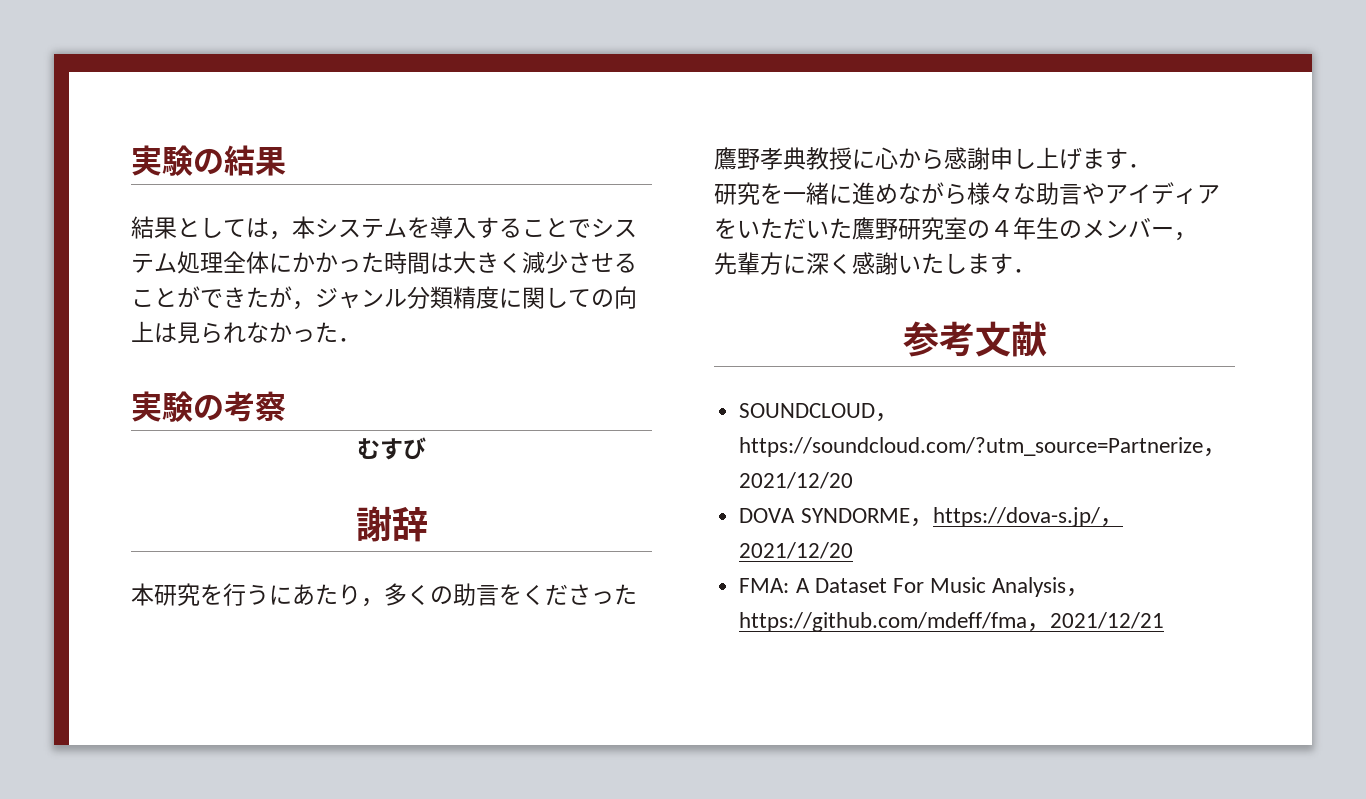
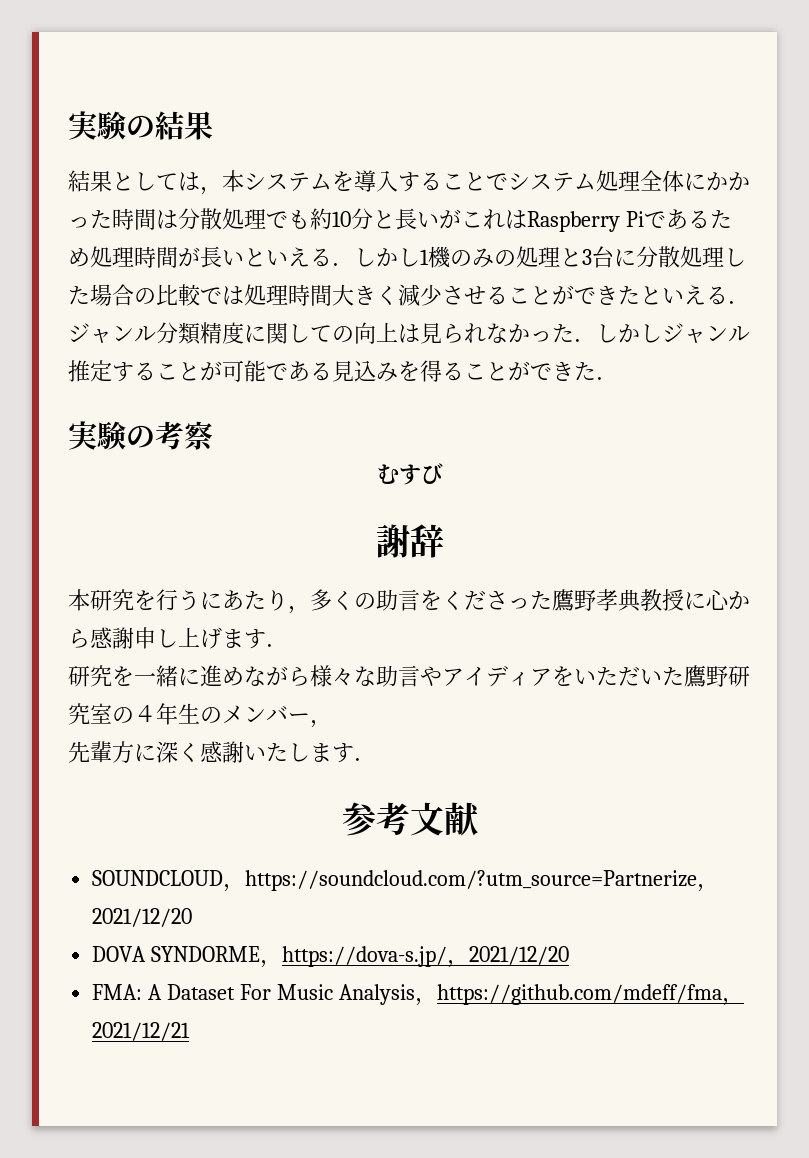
(453, 263) none -> [178,208,732,232] [68,246,746,268] [68,284,332,306] 分散処理でも約10分と長いがこれはRaspberry Piであるため処理時間が長いといえる．しかし1機のみの処理と3台に分散処理した場合の比較では処理時間
[269,286,315,310] が， -> [640,285,750,305] といえる．
(361, 340) none -> [596,323,750,344] [68,360,618,382] しかしジャンル推定することが可能である見込みを得ることができた．

